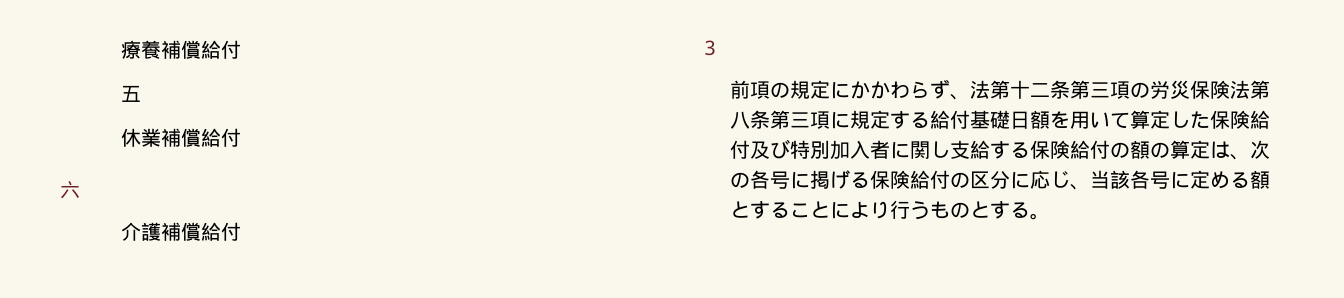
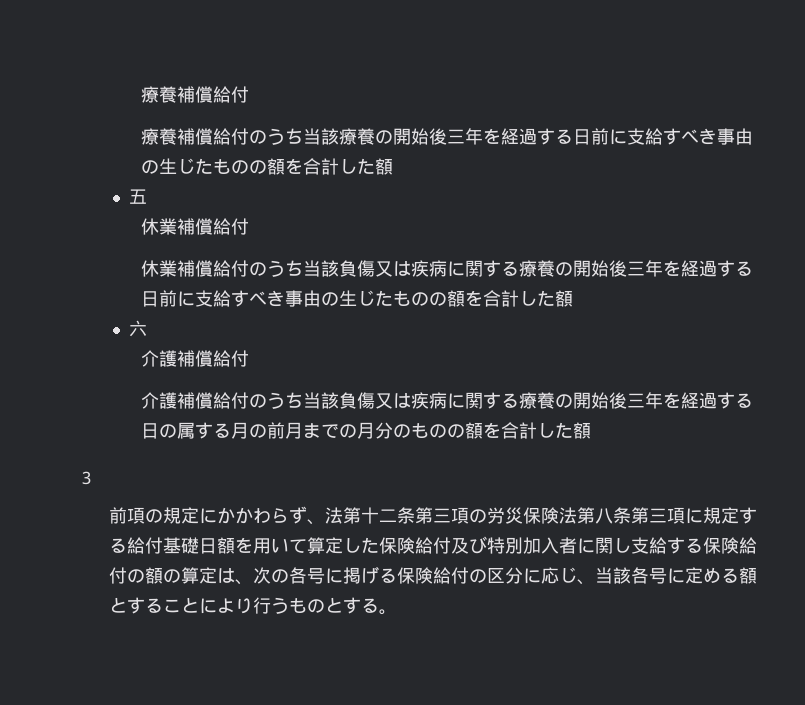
[120,85,141,102] [120,128,241,147] [60,181,80,199] [120,222,241,241] 五 // 休業補償給付 // 六 // 介護補償給付 -> [140,128,753,145] [140,158,393,175] [129,189,148,204] [140,218,249,235] [140,260,753,277] [140,290,573,307] [129,320,148,337] [140,350,249,367] [140,392,753,409] [140,422,591,439] 療養補償給付のうち当該療養の開始後三年を経過する日前に支給すべき事由の生じたものの額を合計した額 // 五 // 休業補償給付 // 休業補償給付のうち当該負傷又は疾病に関する療養の開始後三年を経過する日前に支給すべき事由の生じたものの額を合計した額 // 六 // 介護補償給付 // 介護補償給付のうち当該負傷又は疾病に関する療養の開始後三年を経過する日の属する月の前月までの月分のものの額を合計した額

